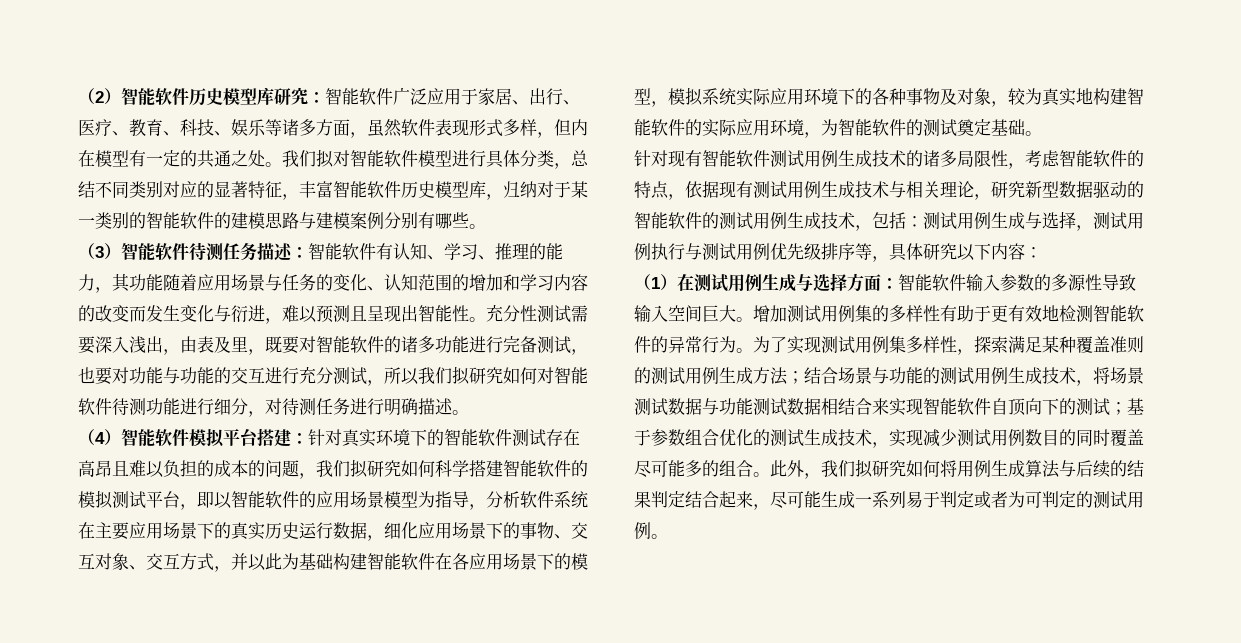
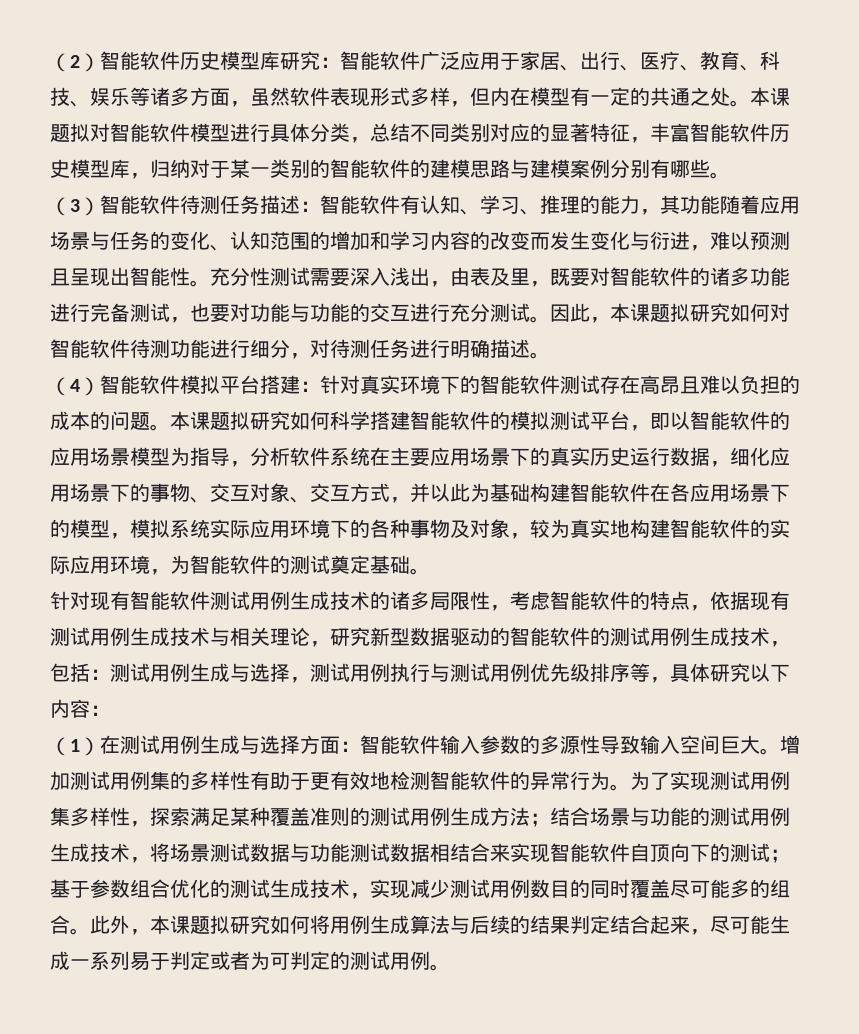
[282,150,316,167] 我们 -> [750,87,790,106] [50,124,70,142] 本课题
[367,367,452,386] ，所以我们 -> [530,303,670,323] 。因此，本课题
[299,460,350,479] ，我们 -> [150,411,230,431] 。本课题
[821,460,855,477] 我们 -> [150,915,210,934] 本课题

